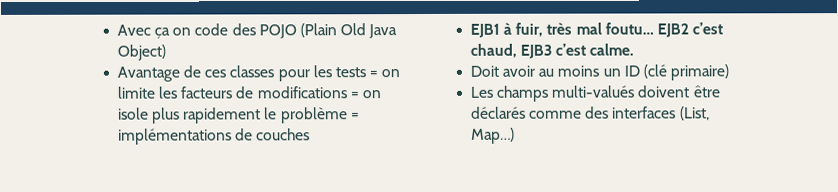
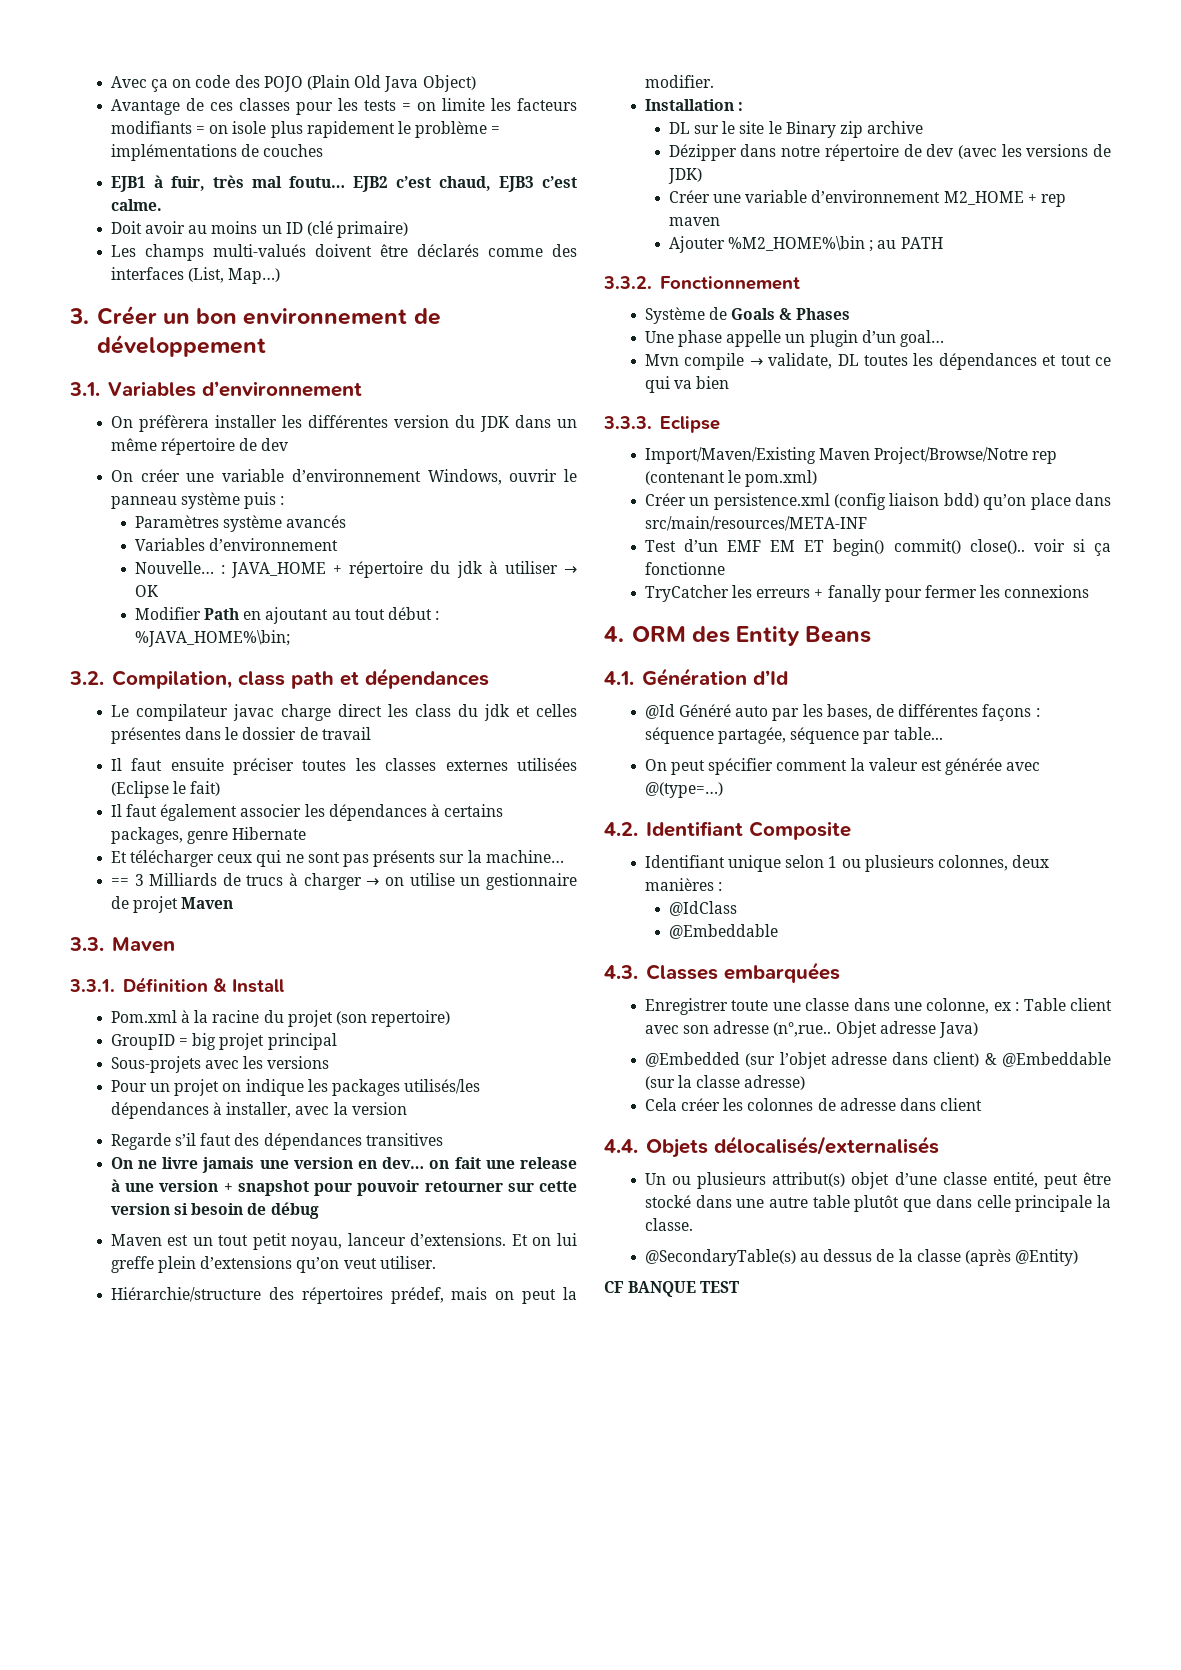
[235,86,348,99] de modifications -> [110,121,192,134] modifiants
(515, 135) none -> [69,305,441,325] [96,334,266,357] [69,381,362,397] [110,415,577,432] [110,438,289,455] [110,469,577,485] [110,492,285,509] [134,515,347,532] [134,538,338,551] [134,561,577,578] [134,585,159,597] [134,607,440,624] [134,630,290,647] [69,668,489,689] [110,704,577,721] [110,727,371,744] [110,758,577,775] [110,781,221,798] [110,804,504,821] [110,827,307,844] [110,850,564,867] [110,873,577,890] [110,896,234,913] [69,937,175,952] [69,977,284,993] [110,1010,451,1027] [110,1033,337,1050] [110,1056,330,1073] [110,1079,481,1096] [110,1102,407,1119] [110,1133,443,1150] [110,1157,578,1173] [110,1179,578,1196] [110,1202,319,1219] [110,1233,577,1250] [110,1256,436,1273] [110,1287,577,1304] [644,75,714,88] [644,99,744,111] [668,121,924,138] [668,144,1111,161] [667,168,702,184] [668,190,1066,207] [668,217,720,226] [668,236,943,253] [603,276,800,290] [644,307,850,324] [644,330,945,347] [644,353,1111,370] [644,376,730,393] [603,416,720,433] [644,447,1058,464] [644,470,818,487] [644,493,1111,510] [644,516,867,531] [644,539,1111,556] [644,562,725,575] [644,585,1090,602] [604,626,872,646] [604,668,788,686] [644,704,1040,721] [644,727,943,744] [644,758,1041,775] [644,782,723,798] [604,821,851,840] [644,855,1050,872] [644,878,723,891] [668,901,737,916] [668,924,778,939] [604,962,840,983] [644,998,1112,1015] [644,1021,979,1038] [644,1052,1111,1069] [644,1075,806,1090] [644,1098,983,1111] [604,1136,939,1158] [644,1172,1111,1189] [644,1195,1111,1212] [644,1218,693,1231] [644,1249,1079,1266] [604,1281,740,1297] // 3. Créer un bon environnement de développement // 3.1. Variables d’environnement // On préfèrera installer les différentes version du JDK dans un même répertoire de dev // On créer une variable d’environnement Windows, ouvrir le panneau système puis : // Paramètres système avancés // Variables d’environnement // Nouvelle… : JAVA_HOME + répertoire du jdk à utiliser → OK // Modifier Path en ajoutant au tout début : %JAVA_HOME%\bin; // 3.2. Compilation, class path et dépendances // Le compilateur javac charge direct les class du jdk et celles présentes dans le dossier de travail // Il faut ensuite préciser toutes les classes externes utilisées (Eclipse le fait) // Il faut également associer les dépendances à certains packages, genre Hibernate // Et télécharger ceux qui ne sont pas présents sur la machine… // == 3 Milliards de trucs à charger → on utilise un gestionnaire de projet Maven // 3.3. Maven // 3.3.1. Définition & Install // Pom.xml à la racine du projet (son repertoire) // GroupID = big projet principal // Sous-projets avec les versions // Pour un projet on indique les packages utilisés/les dépendances à installer, avec la version // Regarde s’il faut des dépendances transitives // On ne livre jamais une version en dev… on fait une release à une version + snapshot pour pouvoir retourner sur cette version si besoin de débug // Maven est un tout petit noyau, lanceur d’extensions. Et on lui greffe plein d’extensions qu’on veut utiliser. // Hiérarchie/structure des répertoires prédef, mais on peut la modifier. // Installation : // DL sur le site le Binary zip archive // Dézipper dans notre répertoire de dev (avec les versions de JDK) // Créer une variable d’environnement M2_HOME + rep maven // Ajouter %M2_HOME%\bin ; au PATH // 3.3.2. Fonctionnement // Système de Goals & Phases // Une phase appelle un plugin d’un goal… // Mvn compile → validate, DL toutes les dépendances et tout ce qui va bien // 3.3.3. Eclipse // Import/Maven/Existing Maven Project/Browse/Notre rep (contenant le pom.xml) // Créer un persistence.xml (config liaison bdd) qu’on place dans src/main/resources/META-INF // Test d’un EMF EM ET begin() commit() close().. voir si ça fonctionne // TryCatcher les erreurs + fanally pour fermer les connexions // 4. ORM des Entity Beans // 4.1. Génération d’Id // @Id Généré auto par les bases, de différentes façons : séquence partagée, séquence par table... // On peut spécifier comment la valeur est générée avec @(type=…) // 4.2. Identifiant Composite // Identifiant unique selon 1 ou plusieurs colonnes, deux manières : // @IdClass // @Embeddable // 4.3. Classes embarquées // Enregistrer toute une classe dans une colonne, ex : Table client avec son adresse (n°,rue.. Objet adresse Java) // @Embedded (sur l’objet adresse dans client) & @Embeddable (sur la classe adresse) // Cela créer les colonnes de adresse dans client // 4.4. Objets délocalisés/externalisés // Un ou plusieurs attribut(s) objet d’une classe entité, peut être stocké dans une autre table plutôt que dans celle principale la classe. // @SecondaryTable(s) au dessus de la classe (après @Entity) // CF BANQUE TEST

